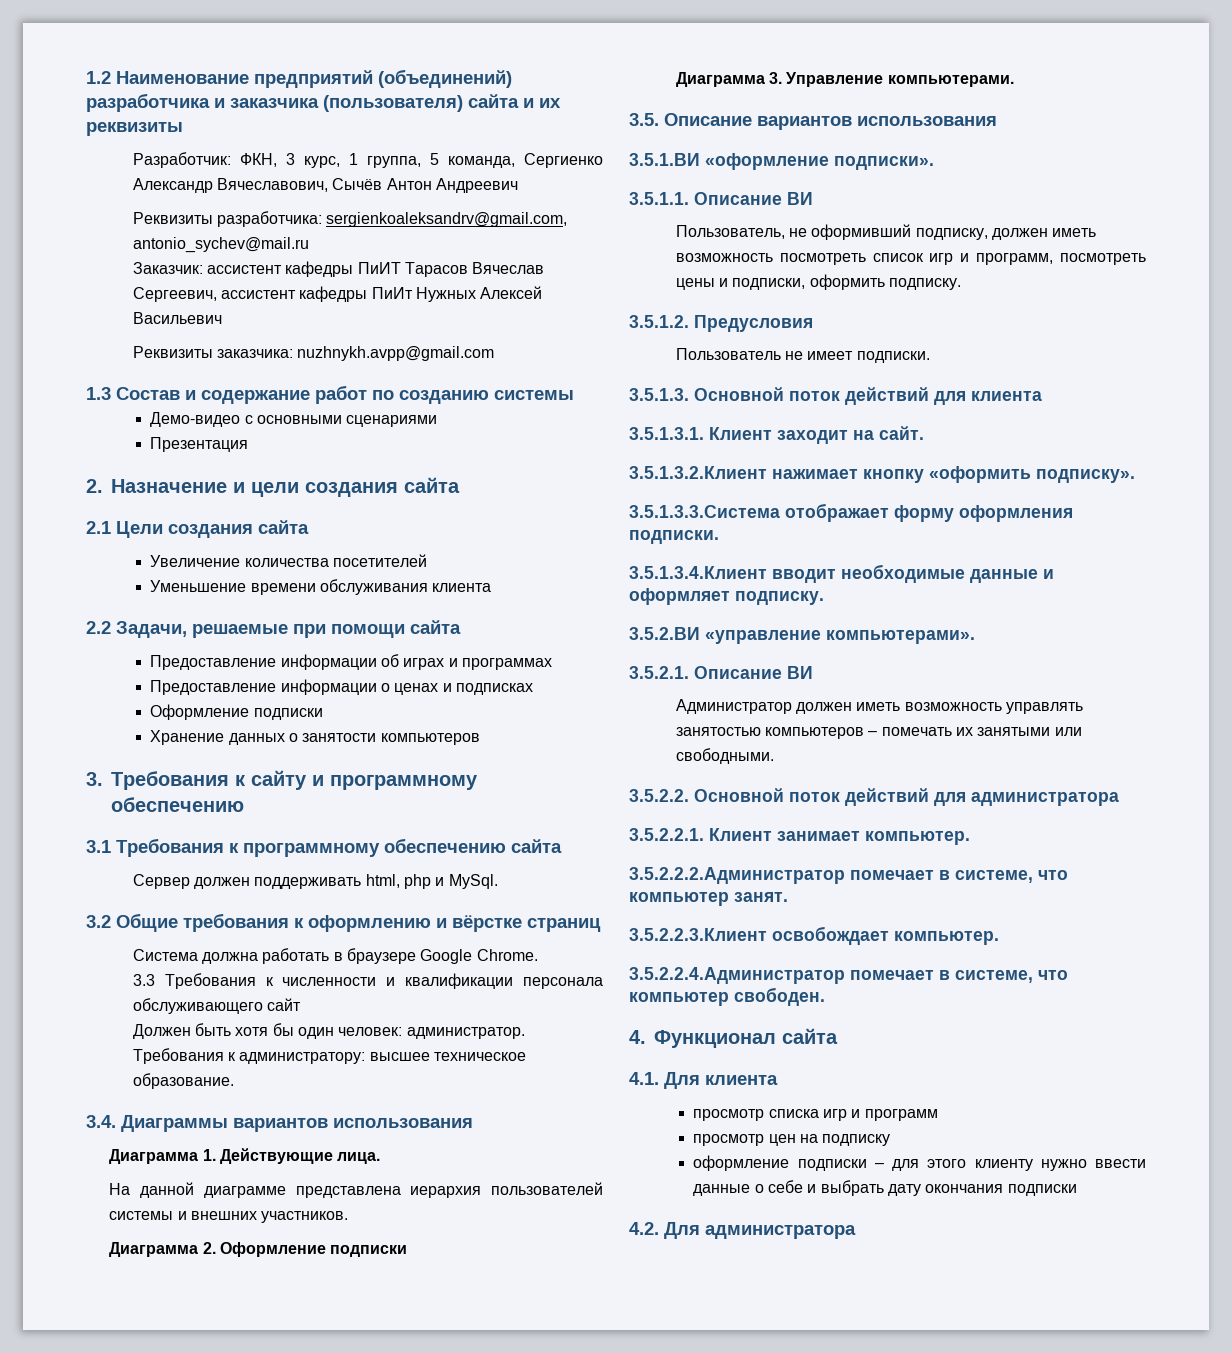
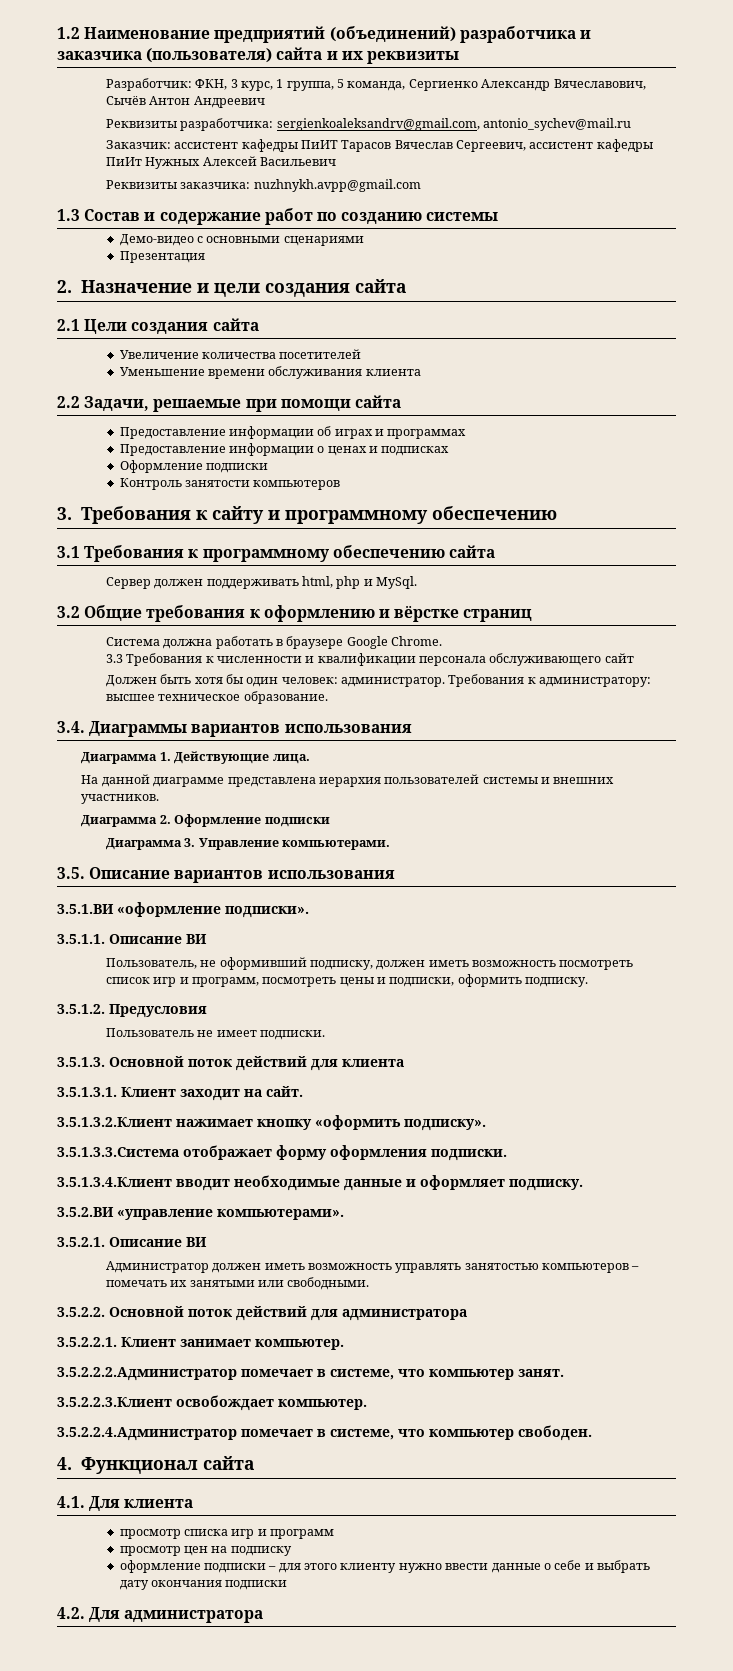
[150,730,298,745] Хранение данных о -> [119,478,182,490] Контроль

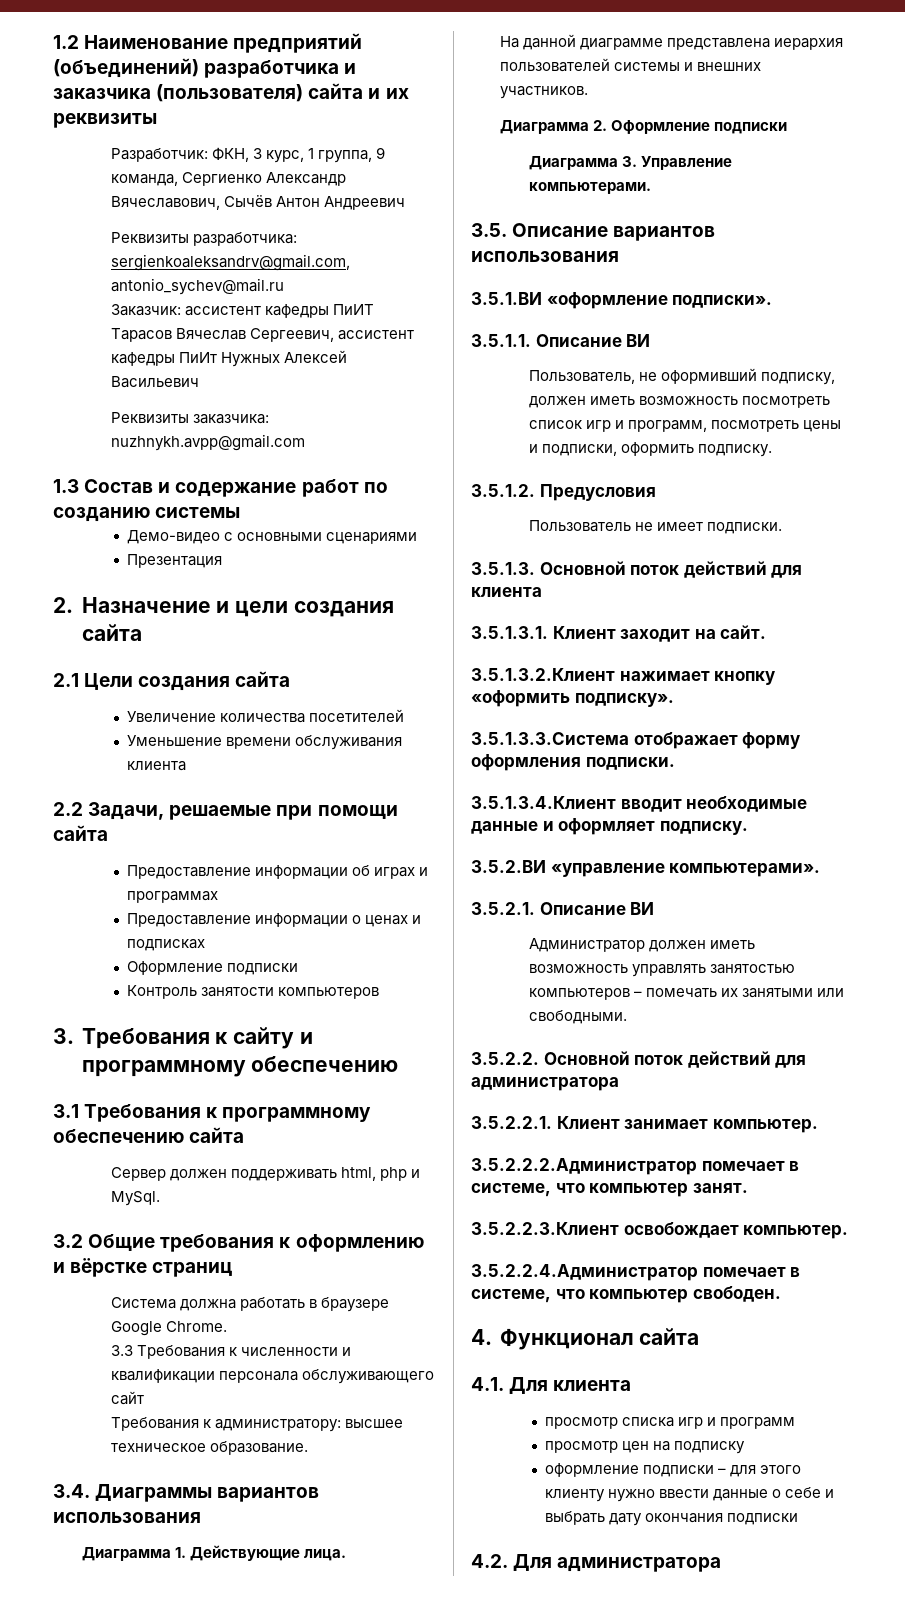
[337,79,345,88] 5 -> [375,147,385,159] 9
[105,674,446,687] Должен быть хотя бы один человек: администратор. -> (144, 1398) none

